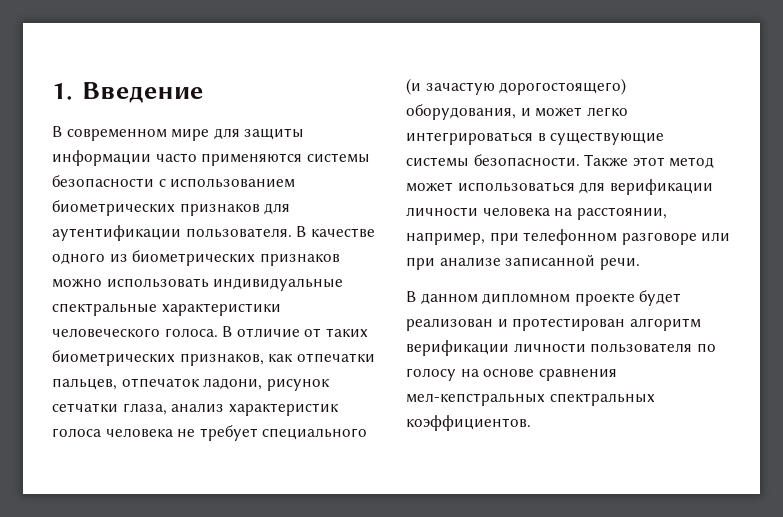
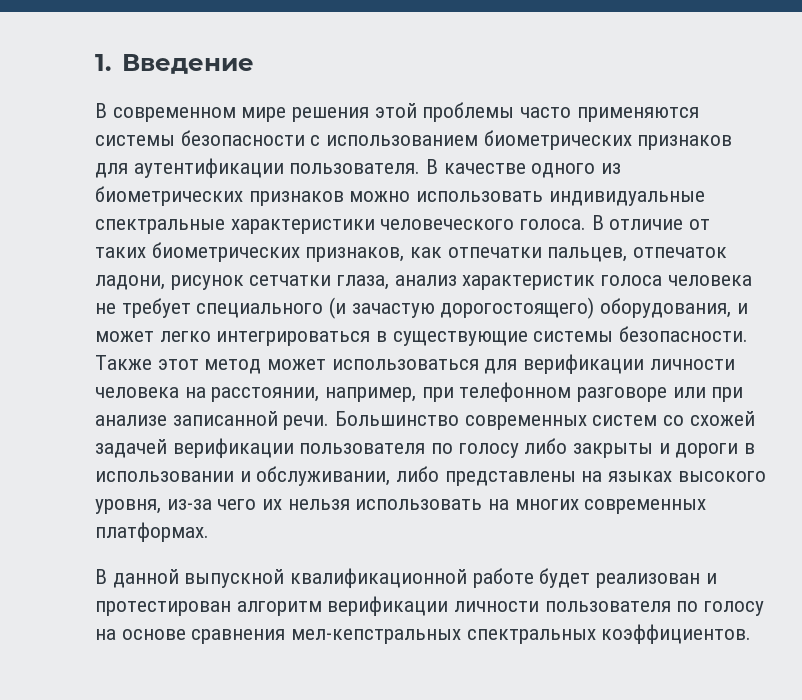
[213,128,305,140] [52,150,151,166] для защиты информации -> [292,102,515,122] решения этой проблемы
[406,291,635,306] // В данном дипломном проекте -> [335,411,755,430] [95,438,756,458] [95,466,766,486] [95,499,707,514] [95,522,209,542] [95,568,534,588] Большинство современных систем со схожей задачей верификации пользователя по голосу либо закрыты и дороги в использовании и обслуживании, либо представлены на языках высокого уровня, из-за чего их нельзя использовать на многих современных платформах. // В данной выпускной квалификационной работе

